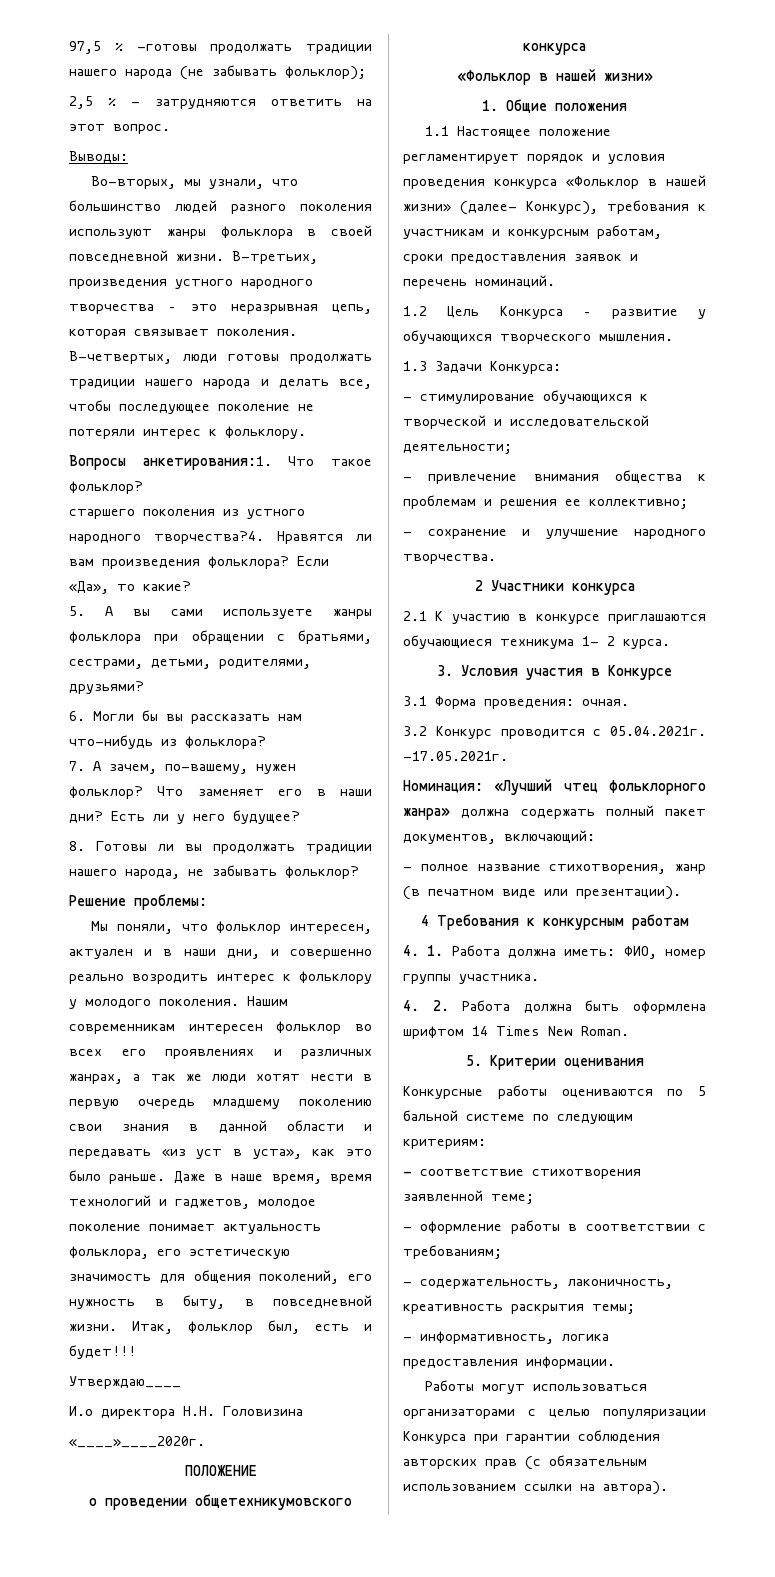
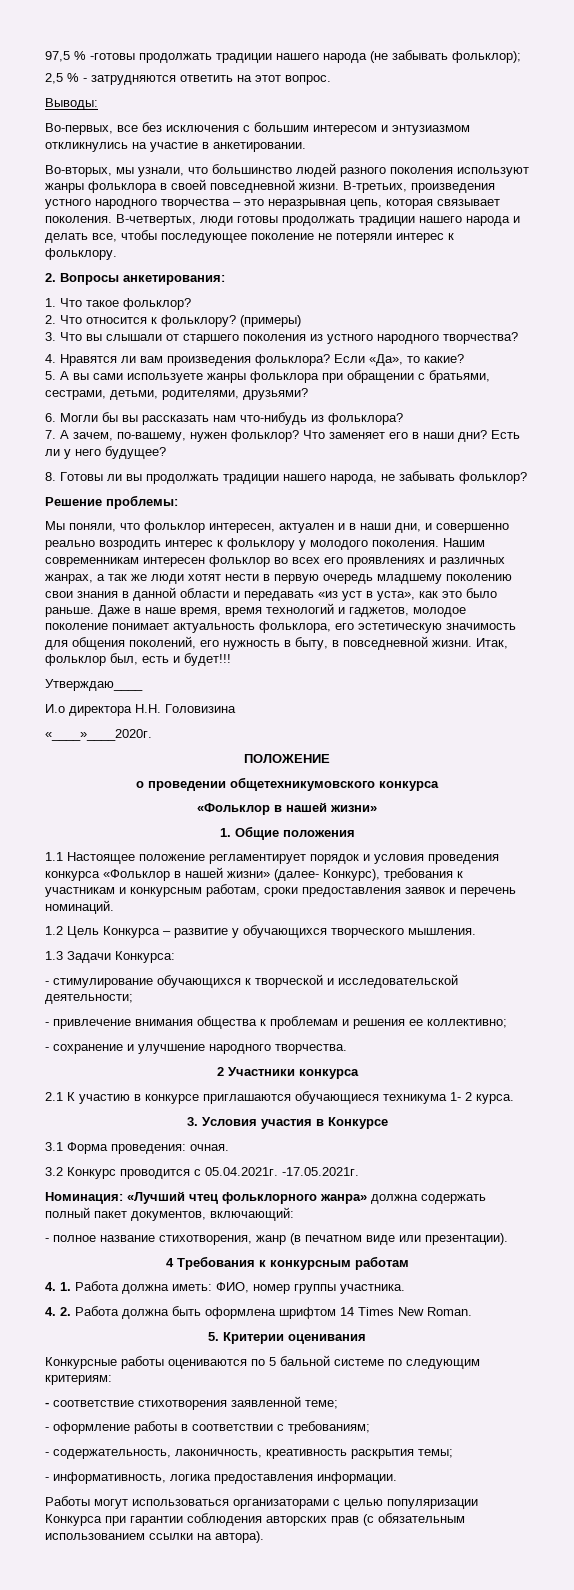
(128, 157) none -> [45,122,470,135] [45,142,306,152] // Во-первых, все без исключения с большим интересом и энтузиазмом откликнулись на участие в анкетировании.
[69,455,272,470] Вопросы анкетирования:1. -> [45,273,225,285] [45,298,56,307] 2. Вопросы анкетирования: // 1.
(143, 487) none -> [45,315,301,327] [45,332,179,341] 2. Что относится к фольклору? (примеры) // 3. Что вы слышали от
[154,531,264,544] творчества?4. -> [443,332,518,344] [45,354,56,363] творчества? // 4.

